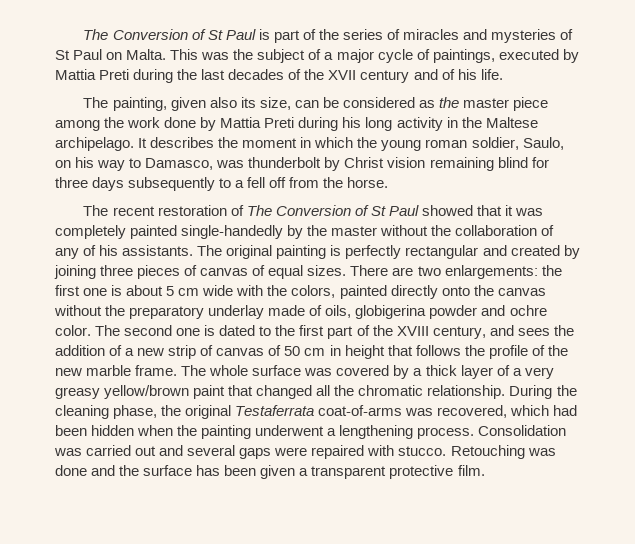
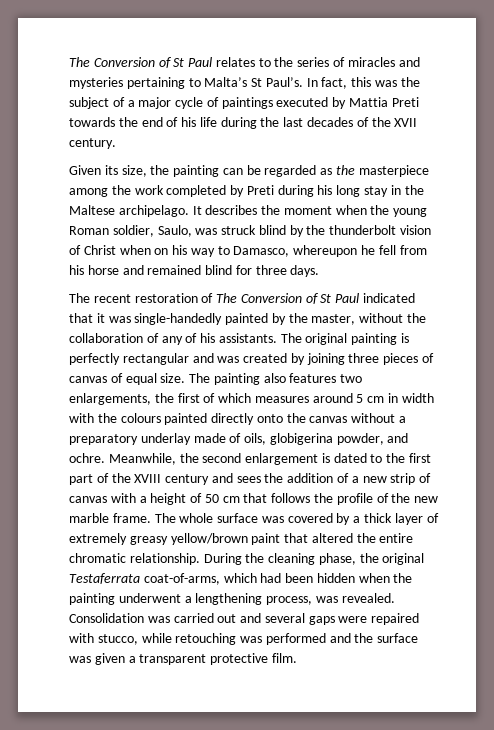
[83,29,316,43] The Conversion of St Paul is part of -> [69,57,271,68] The Conversion of St Paul relates to
[560,29,574,40] [55,49,199,60] of St Paul on Malta. This -> [126,77,372,89] pertaining to Malta’s St Paul’s. In fact, this
[432,49,495,63] paintings, -> [221,97,273,109] paintings
(130, 74) none -> [69,117,217,127] towards the end of his life
[360,69,503,83] [83,97,291,111] century and of his life. // The painting, given also its size, -> [69,138,116,149] [69,165,220,177] century. // Given its size, the painting
[342,97,415,108] considered -> [264,165,317,177] regarded
[463,97,549,111] master piece -> [358,165,429,177] masterpiece
[164,117,262,131] done by Mattia -> [166,185,245,197] completed by
[396,117,443,131] activity -> [364,186,389,197] stay
[300,137,354,148] in which -> [335,205,367,215] when
[425,139,468,148] roman -> [69,226,109,235] Roman
(564, 143) none -> [195,225,432,237] [69,245,151,255] was struck blind by the thunderbolt vision of Christ when
[216,157,549,171] [55,177,389,191] was thunderbolt by Christ vision remaining blind for three days subsequently to a fell off from the horse. -> [293,245,427,257] [69,265,320,277] whereupon he fell from his horse and remained blind for three days.
[421,205,473,216] showed -> [363,293,416,303] indicated
[55,225,378,239] completely painted single-handedly by the master -> [134,313,356,325] single-handedly painted by the master,
(507, 250) none -> [217,356,240,363] was
[307,265,562,279] [55,285,234,296] sizes. There are two enlargements: the first one is about 5 cm wide -> [160,373,363,385] [69,393,434,405] size. The painting also features two enlargements, the first of which measures around 5 cm in width
[291,285,336,298] colors, -> [120,413,161,423] colours
[105,305,126,316] the -> [399,416,407,423] a
[429,305,547,319] [55,325,201,336] powder and ochre color. The second one -> [336,433,409,445] [69,453,319,465] powder, and ochre. Meanwhile, the second enlargement
[432,326,486,339] century, -> [165,474,210,485] century
(265, 352) none -> [110,493,187,505] with a height
[329,345,385,359] in height -> (240, 499) none
[512,367,554,379] a very -> [69,533,127,545] extremely
[256,385,355,399] changed all the -> [311,533,414,543] altered the entire
[318,405,508,418] coat-of-arms was recovered, -> [143,573,220,585] coat-of-arms,
[417,427,475,439] process. -> [266,593,395,605] process, was revealed.
[398,445,556,459] [55,465,87,476] stucco. Retouching was done -> [97,633,326,645] stucco, while retouching was performed
[196,465,257,476] has been -> [69,656,91,663] was

